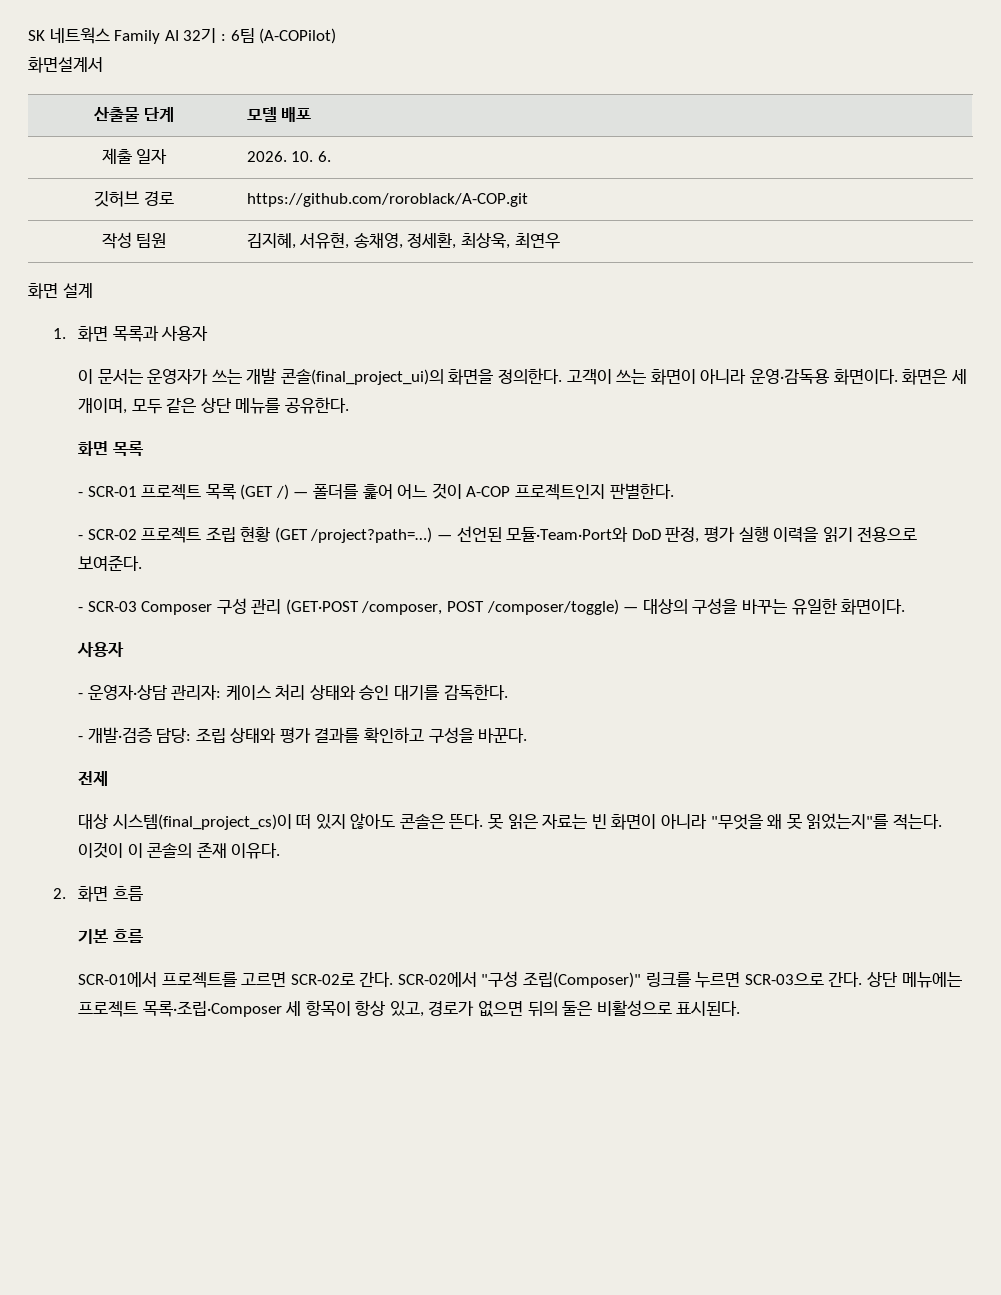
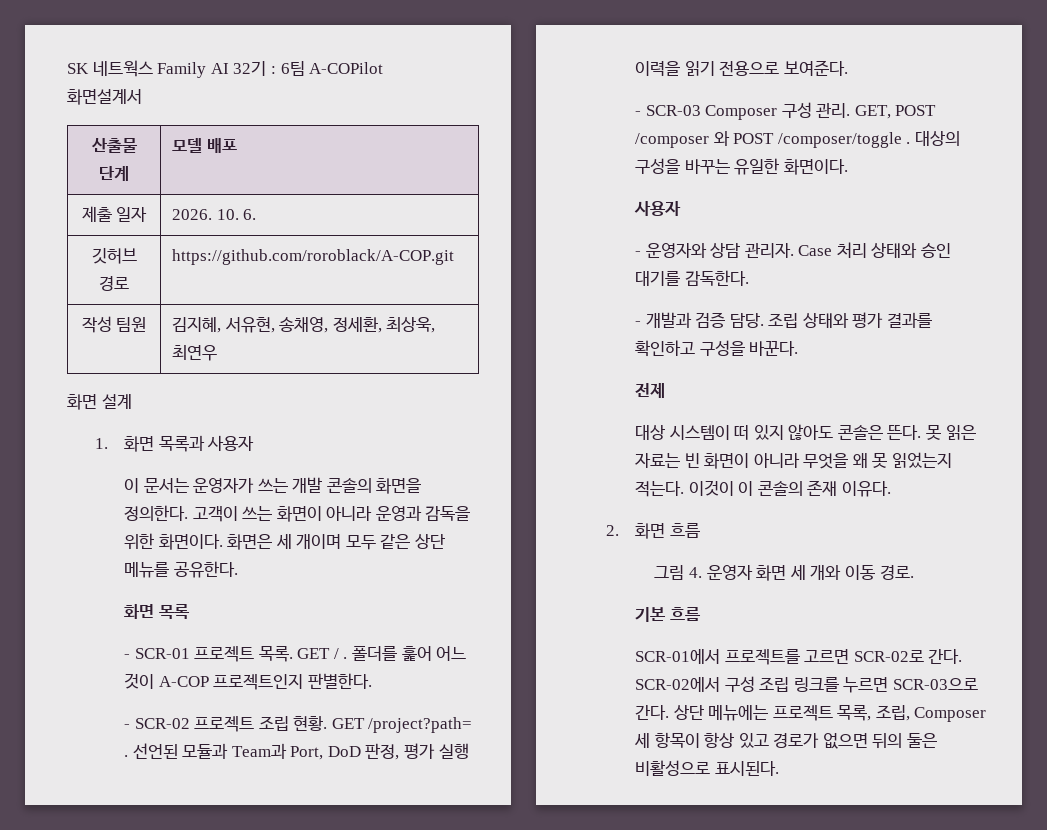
[259,28,337,44] (A-COPilot) -> [309,62,384,74] A-COPilot
[280,369,444,385] 콘솔(final_project_ui)의 -> [326,478,372,493] 콘솔의
[750,369,830,384] 운영·감독용 -> [375,505,471,521] [123,533,154,550] 운영과 감독을 위한
[77,398,127,414] 개이며, -> [296,534,342,549] 개이며
[205,484,309,500] 목록 (GET /) — -> [258,646,348,662] 목록. GET / .
[240,526,629,543] 현황 (GET /project?path=…) — 선언된 모듈·Team·Port와 -> [293,716,473,733] [123,743,324,760] 현황. GET /project?path= . 선언된 모듈과 Team과 Port,
[251,599,639,615] 관리 (GET·POST /composer, POST /composer/toggle) — -> [816,103,937,119] [634,131,911,148] 관리. GET, POST /composer 와 POST /composer/toggle .
[87,685,271,700] 운영자·상담 관리자: 케이스 -> [645,243,833,258] 운영자와 상담 관리자. Case
[87,727,192,743] 개발·검증 담당: -> [645,312,764,328] 개발과 검증 담당.
[112,814,292,830] 시스템(final_project_cs)이 -> [669,425,730,440] 시스템이
[710,814,763,830] "무엇을 -> [803,453,849,469] 무엇을
[806,813,889,829] 읽었는지"를 -> [892,452,953,468] 읽었는지
(143, 893) none -> [654,565,914,581] // 그림 4. 운영자 화면 세 개와 이동 경로.
[481,971,642,988] "구성 조립(Composer)" -> [724,676,790,692] 구성 조립
[142,1001,282,1017] 목록·조립·Composer -> [837,705,987,722] 목록, 조립, Composer
[389,1001,424,1017] 있고, -> [738,733,769,748] 있고

